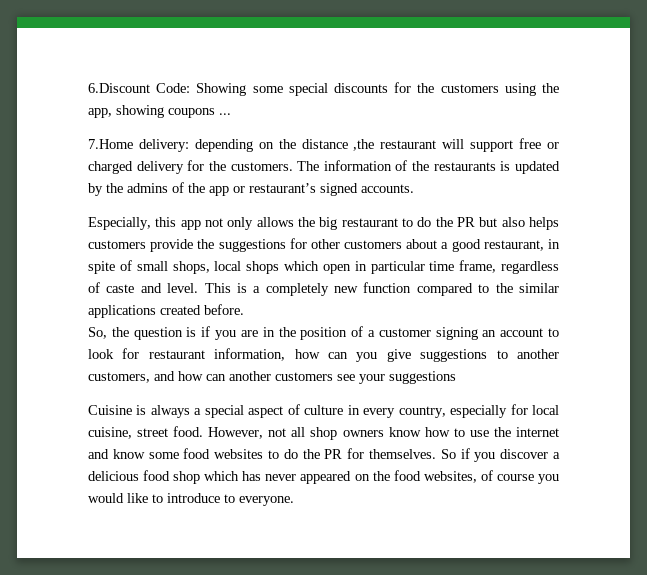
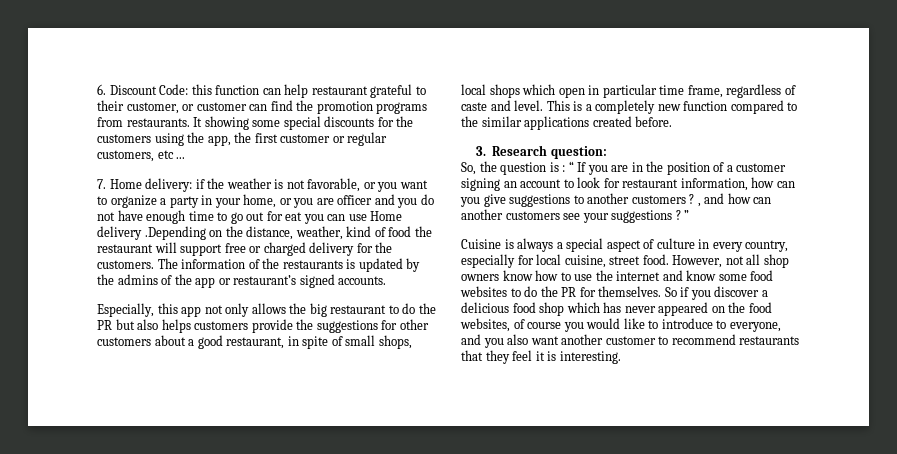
[88,83,247,96] 6.Discount Code: Showing -> [97,84,426,98] [97,100,428,114] [97,116,249,130] 6. Discount Code: this function can help restaurant grateful to their customer, or customer can find the promotion programs from restaurants. It showing
[116,105,231,118] [88,139,375,152] showing coupons ... // 7.Home delivery: depending on the distance ,the -> [234,132,388,146] [97,150,186,162] [97,178,428,192] [97,194,434,208] [97,210,403,224] [97,226,432,240] the first customer or regular customers, etc ... // 7. Home delivery: if the weather is not favorable, or you want to organize a party in your home, or you are officer and you do not have enough time to go out for eat you can use Home delivery .Depending on the distance, weather, kind of food the
(244, 309) none -> [475,145,607,159] // 3. Research question:
[201,326,211,337] if -> [562,161,587,172] : “ If
[88,372,150,383] customers, -> [631,194,701,207] customers ? ,
(456, 377) none -> [675,210,690,220] ? ”
[239,496,294,506] everyone. -> [729,322,781,332] [461,334,800,348] [461,350,621,364] everyone, and you also want another customer to recommend restaurants that they feel it is interesting.

